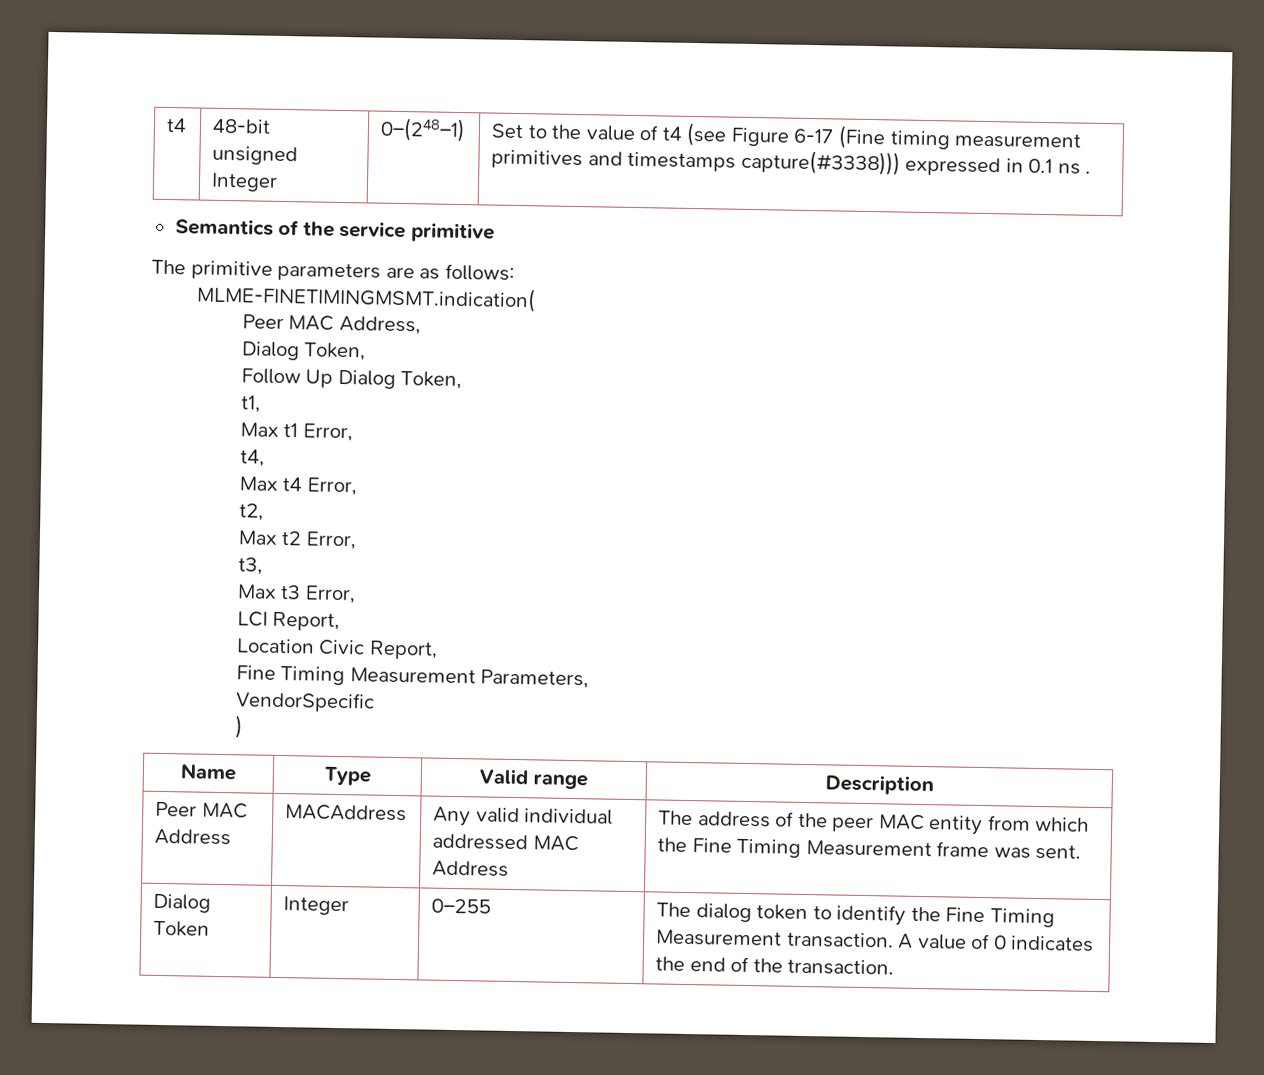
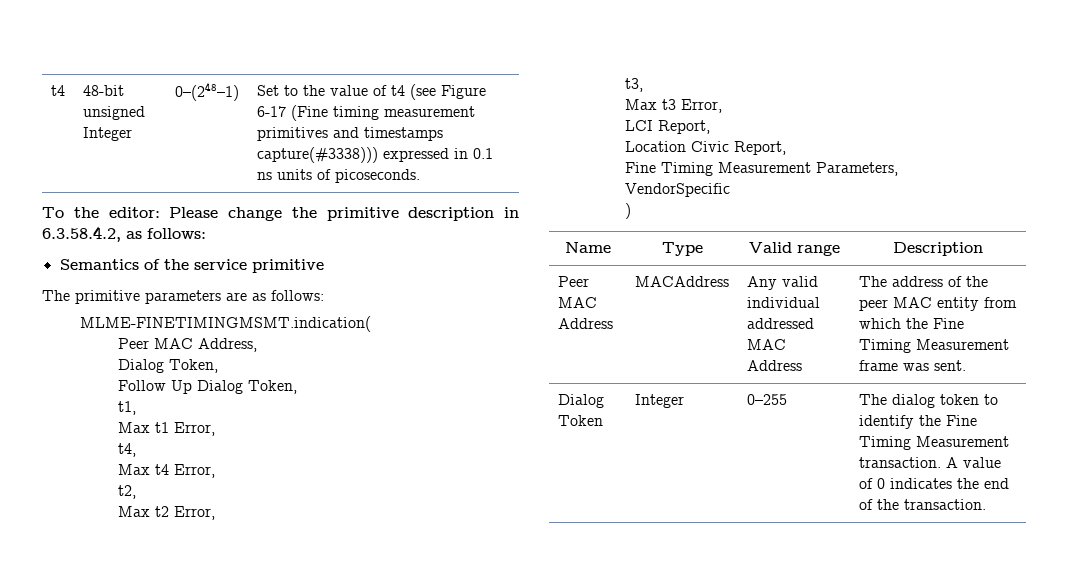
[1085,170,1092,174] . -> [276,169,420,183] [42,207,519,221] [42,226,206,242] units of picoseconds. // To the editor: Please change the primitive description in 6.3.58.4.2, as follows:

